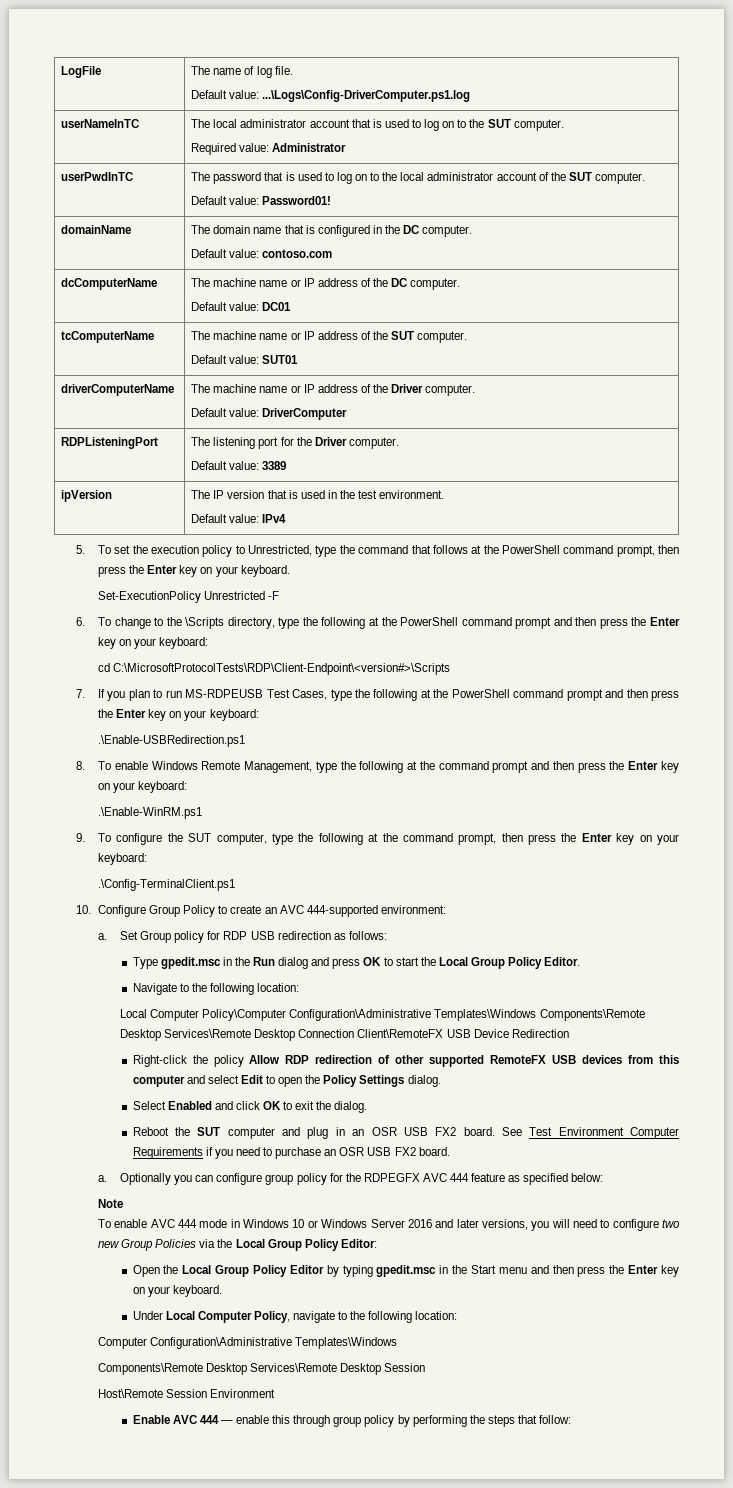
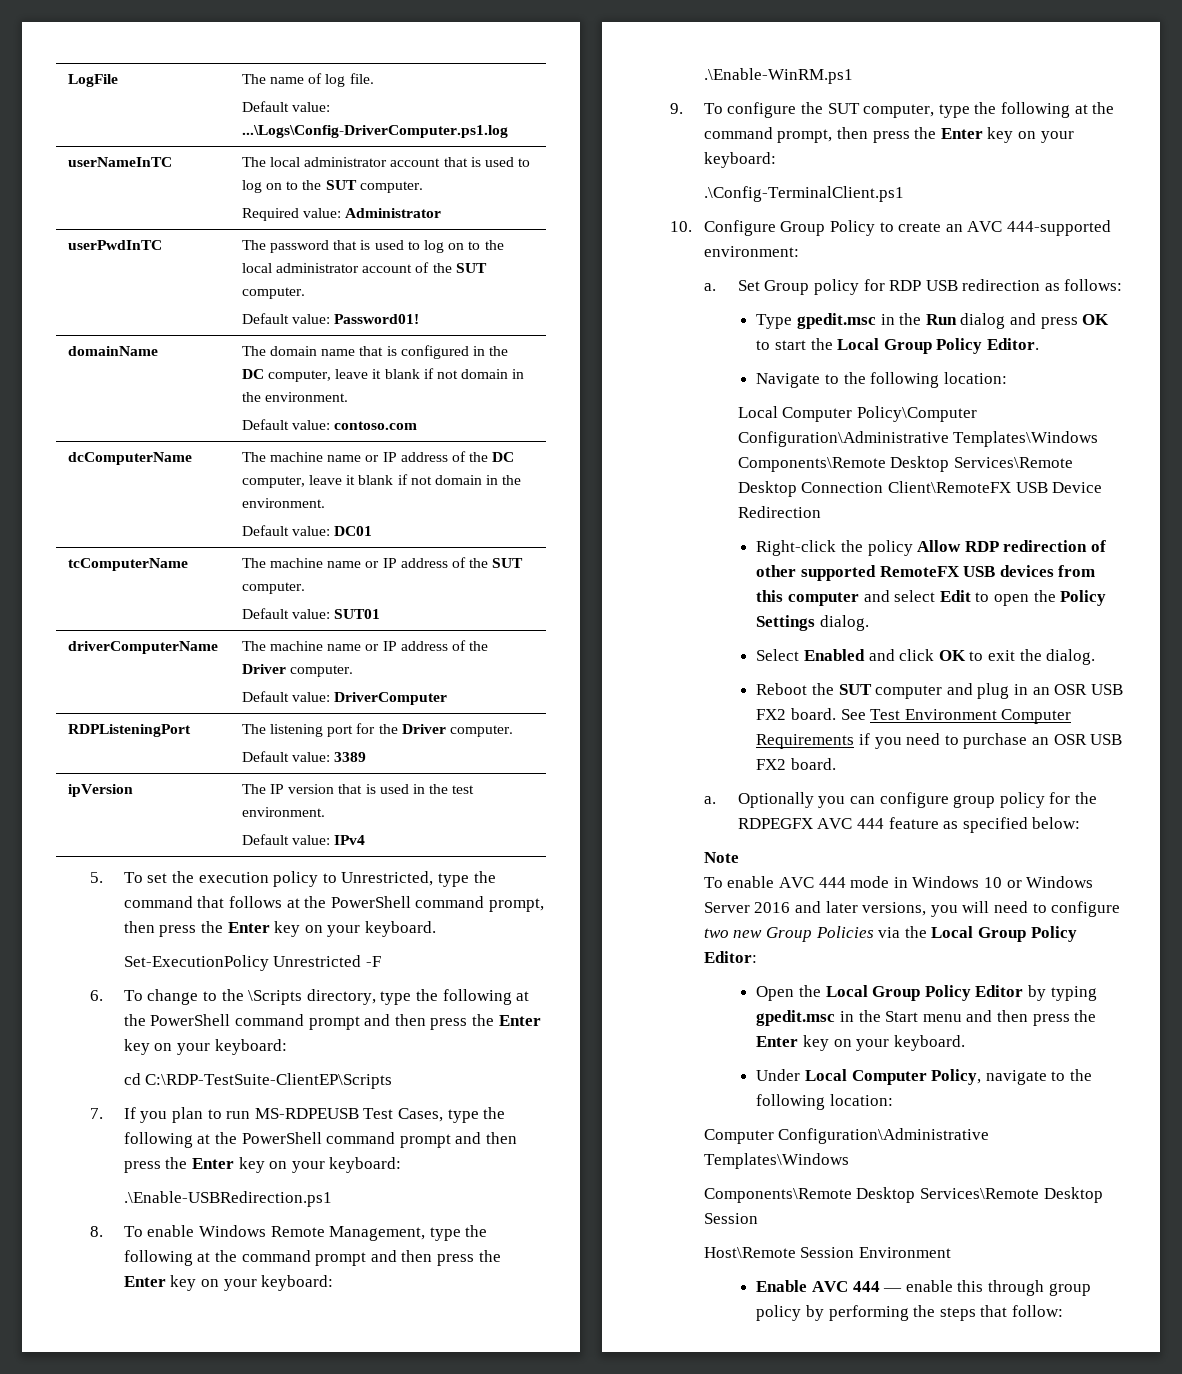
[422,225,473,237] computer. -> [268,368,525,382] [241,392,349,402] computer, leave it blank if not domain in the environment.
[410,278,461,290] computer. -> [241,474,522,488] [241,498,325,508] computer, leave it blank if not domain in the environment.
[113,663,451,675] C:\MicrosoftProtocolTests\RDP\Client-Endpoint\<version#>\Scripts -> [145,1073,393,1089] C:\RDP-TestSuite-ClientEP\Scripts

